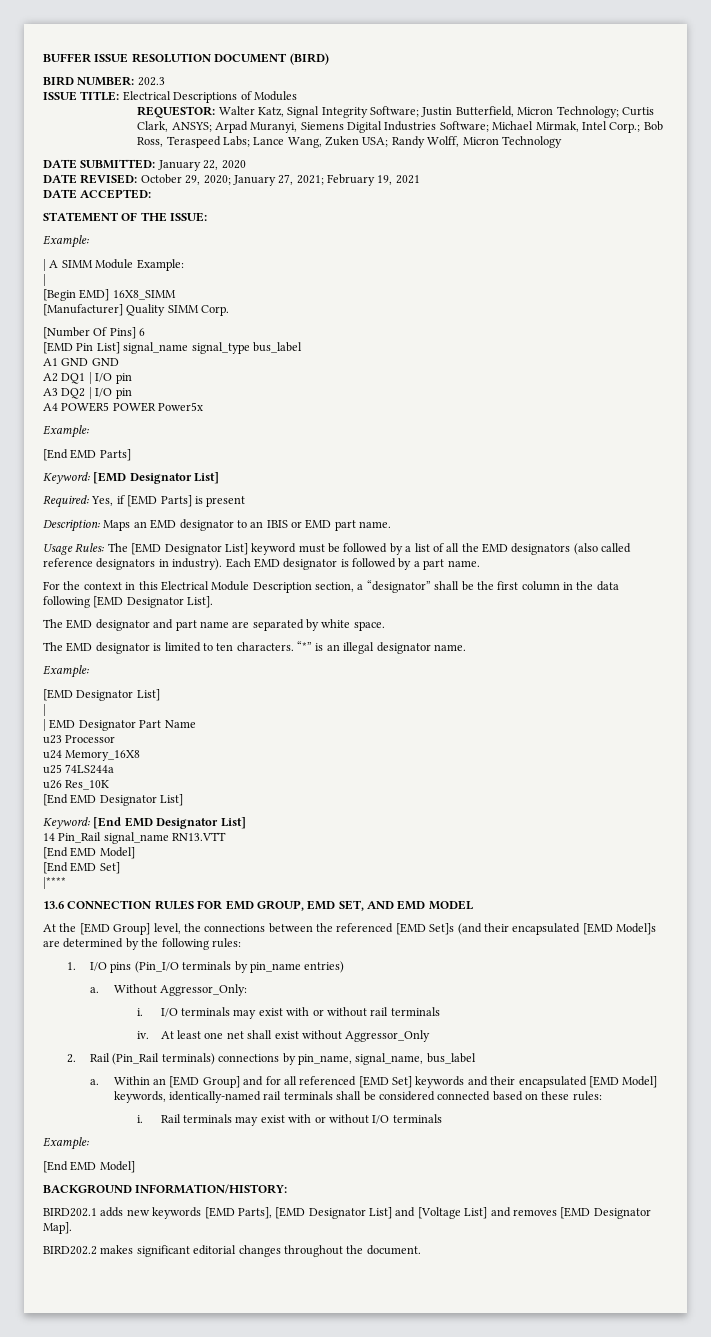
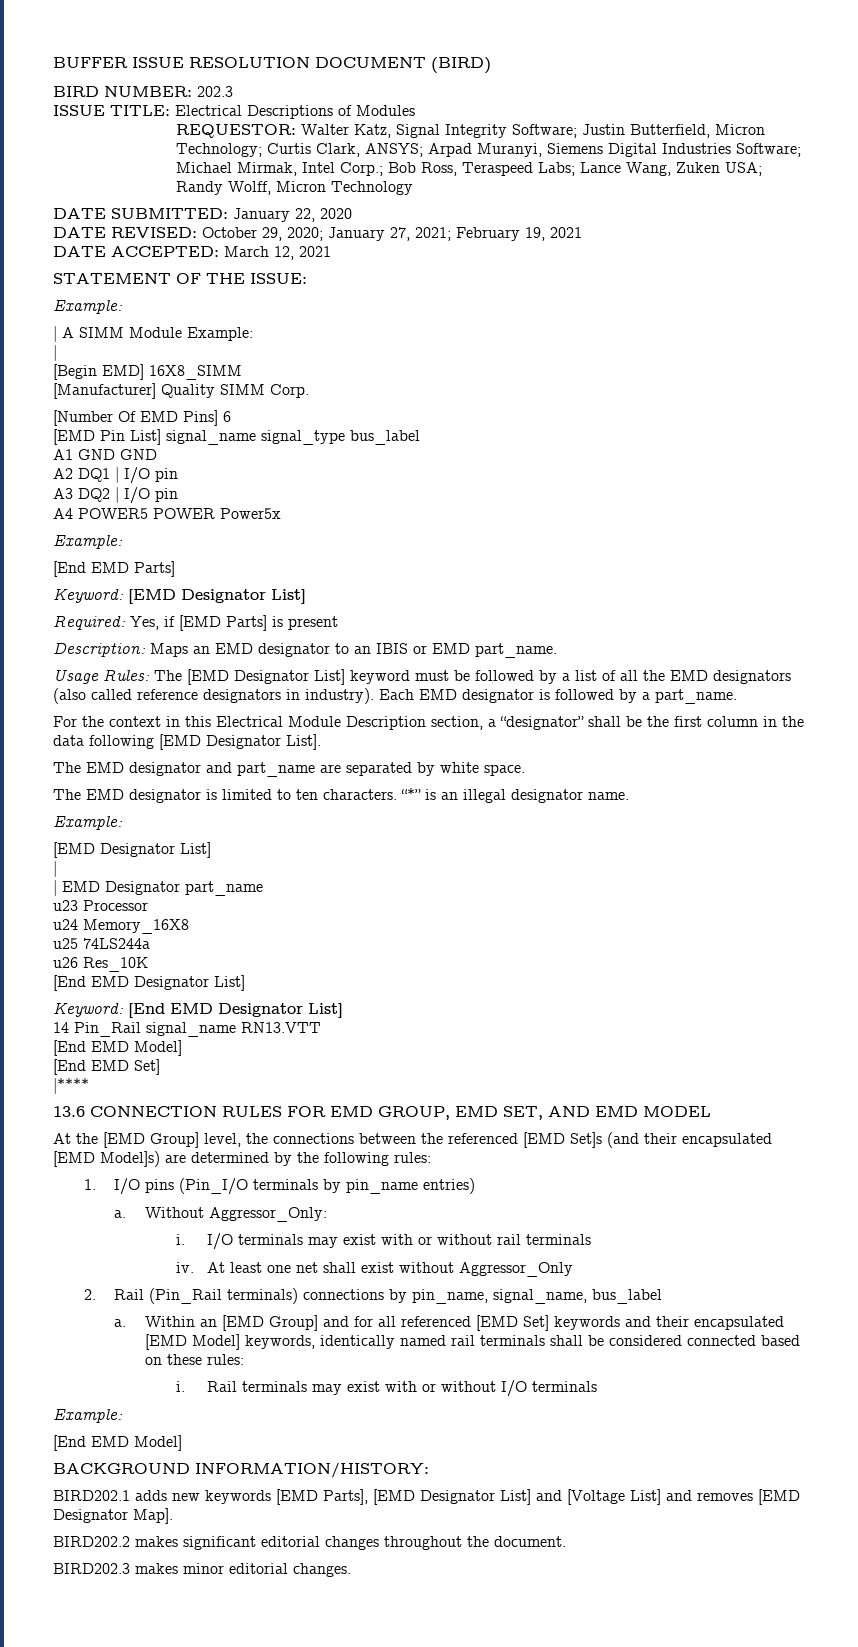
(152, 194) none -> [224,246,331,260] March 12, 2021
(108, 331) none -> [140,411,178,422] EMD
[334,520,392,531] part name. -> [475,643,557,658] part_name.
[423,559,480,570] part name. -> [655,689,737,704] part_name.
[175,620,229,631] part name -> [237,762,315,777] part_name
[139,720,196,728] Part Name -> [185,881,263,896] part_name
[616,923,656,935] Model]s -> [100,1151,160,1167] Model]s)
[169,1091,262,1103] identically-named -> [320,1335,447,1349] identically named
(421, 1250) none -> [53,1563,351,1577] // BIRD202.3 makes minor editorial changes.

